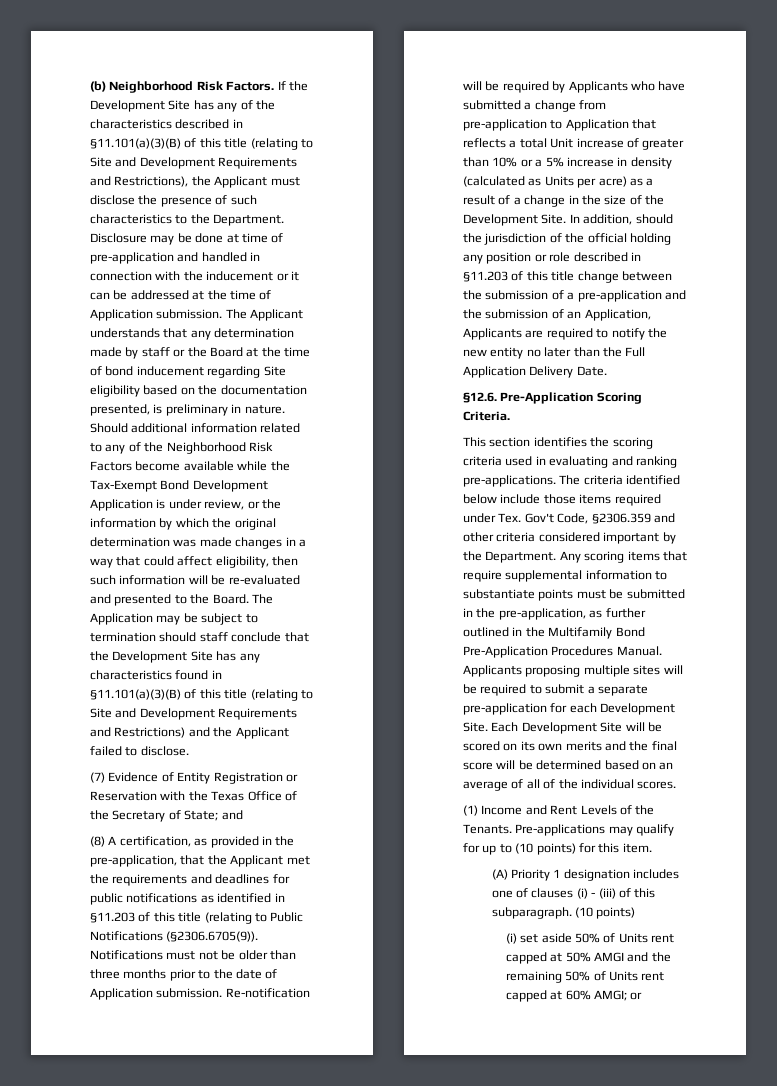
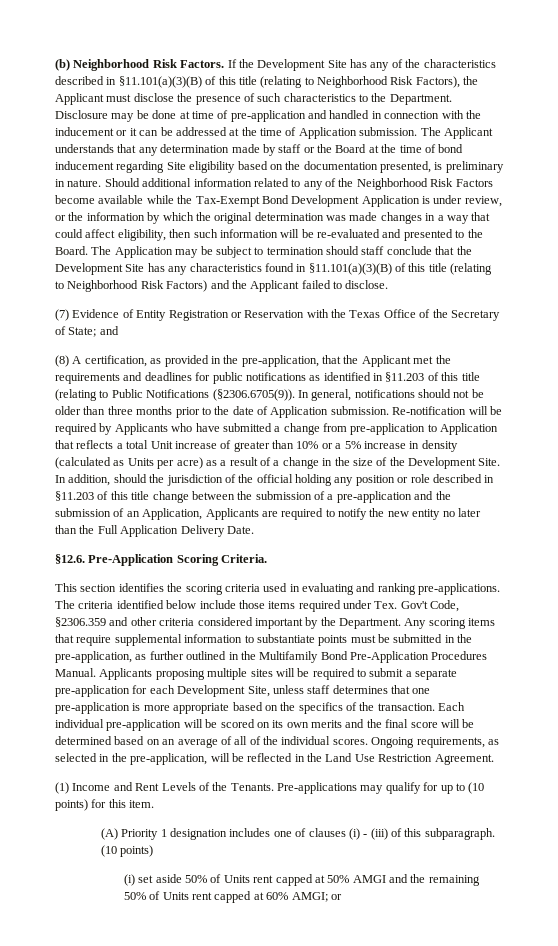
[90,157,298,169] [90,176,189,187] Site and Development Requirements and Restrictions), -> [317,76,460,88] Neighborhood Risk Factors),
[90,708,298,720] [90,727,186,738] Site and Development Requirements and Restrictions) -> [67,280,208,292] Neighborhood Risk Factors)
[90,950,196,960] Notifications must -> [297,389,451,401] In general, notifications should
[463,722,623,734] Site. Each Development Site -> [247,685,431,697] [55,702,466,714] [55,719,182,731] Site, unless staff determines that one pre-application is more appropriate based on the specifics of the transaction. Each individual pre-application
(677, 785) none -> [371,737,499,748] [55,753,494,765] Ongoing requirements, as selected in the pre-application, will be reflected in the Land Use Restriction Agreement.

